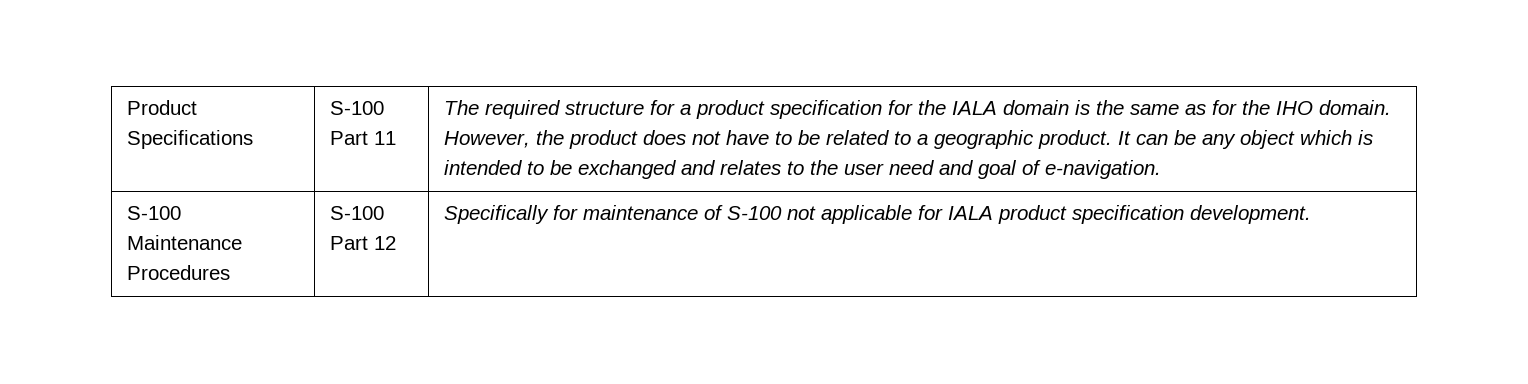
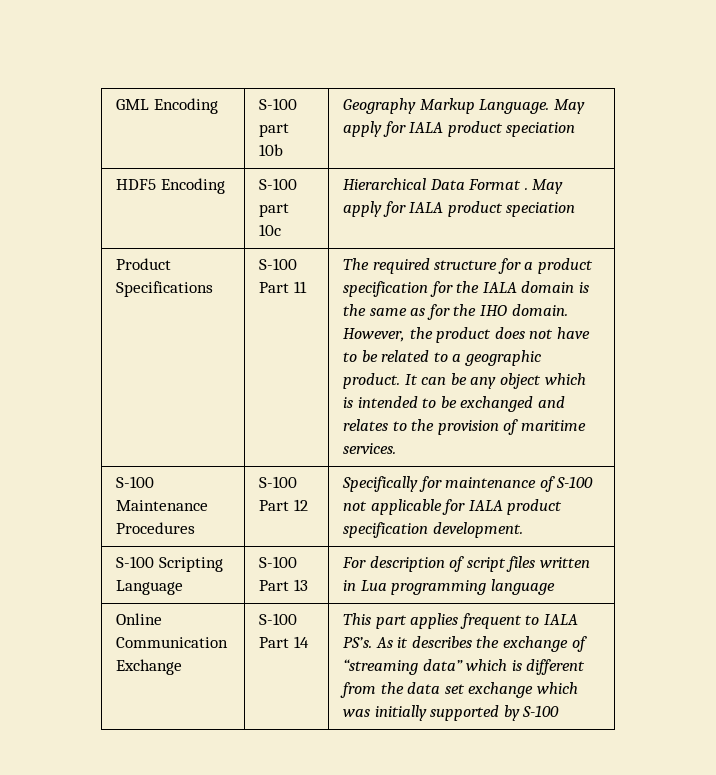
(126, 107) none -> [116,98,218,114] [259,98,298,110] [259,123,290,137] [259,144,284,156] [343,98,585,114] [343,121,576,137] [116,178,225,194] [259,178,298,190] [259,203,290,217] [259,224,282,236] [343,178,564,194] [343,201,576,217] GML Encoding | S-100 part 10b | Geography Markup Language. May apply for IALA product speciation // HDF5 Encoding | S-100 part 10c | Hierarchical Data Format . May apply for IALA product speciation //
[843,160,1161,179] user need and goal of e-navigation. -> [437,419,586,435] [343,443,397,454] provision of maritime services.
(1311, 214) none -> [116,556,223,572] [116,580,184,595] [259,556,298,568] [259,579,308,591] [342,556,590,572] [343,579,555,595] [116,613,163,625] [116,637,229,648] [116,659,183,675] [259,613,298,625] [259,636,309,648] [343,613,578,629] [343,636,587,652] [343,659,586,675] [340,682,578,698] [343,705,560,721] // S-100 Scripting Language | S-100 Part 13 | For description of script files written in Lua programming language // Online Communication Exchange | S-100 Part 14 | This part applies frequent to IALA PS’s. As it describes the exchange of “streaming data” which is different from the data set exchange which was initially supported by S-100

